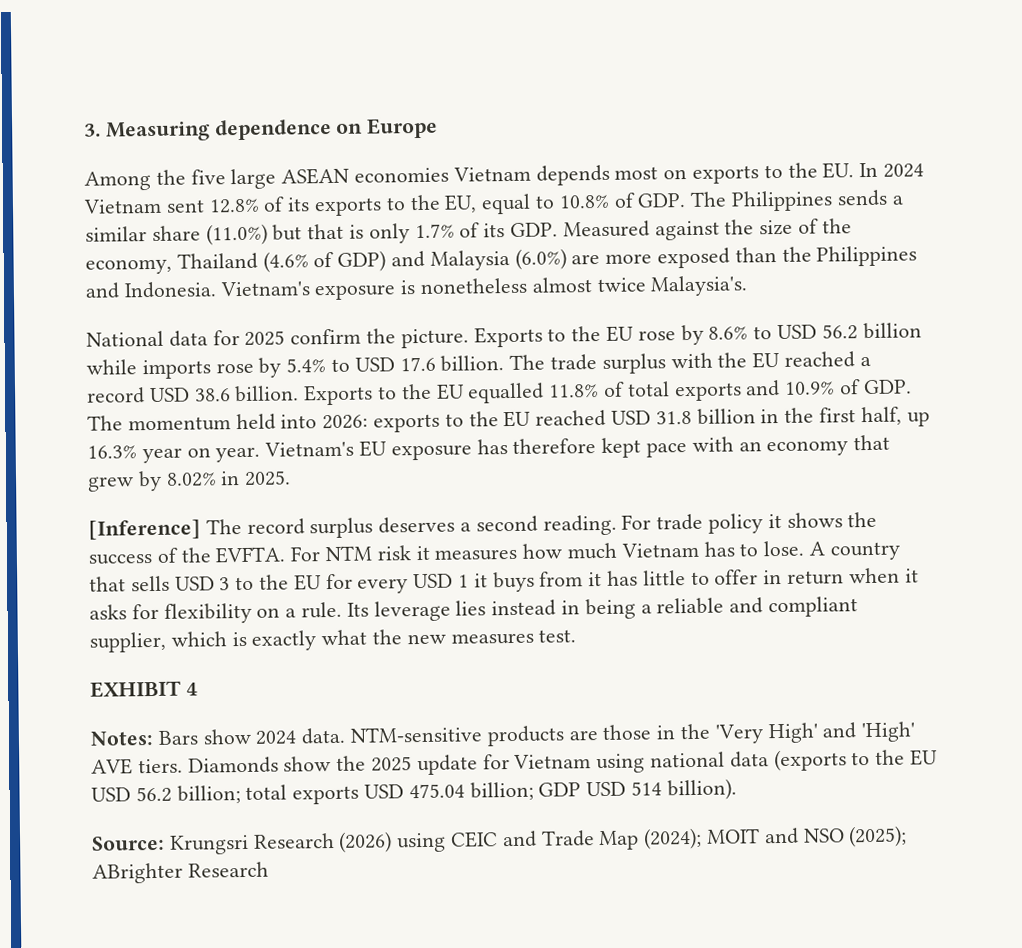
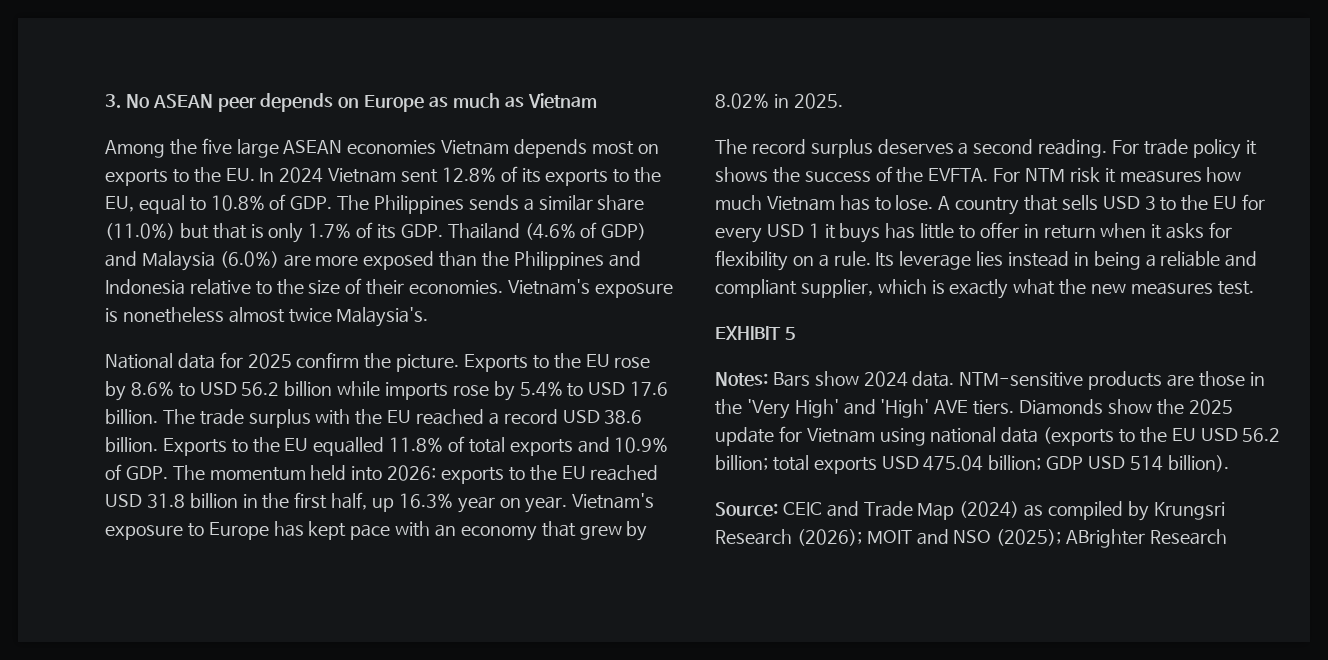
[105,117,439,142] Measuring dependence on Europe -> [125,93,597,112] No ASEAN peer depends on Europe as much as Vietnam
[562,218,852,241] [85,258,172,275] Measured against the size of the economy, -> (443, 231) none
[123,281,217,299] Indonesia. -> [105,278,504,295] Indonesia relative to the size of their economies.
[359,438,597,461] EU exposure has therefore -> [105,521,304,540] exposure to Europe has
[88,519,201,540] [Inference] -> (843, 101) none
[539,571,603,587] from it -> (881, 233) none
[185,682,198,696] 4 -> [784,327,796,340] 5
[169,827,703,855] Krungsri Research (2026) using CEIC and Trade Map (2024); -> [782,501,1225,521] [715,529,862,546] CEIC and Trade Map (2024) as compiled by Krungsri Research (2026);

